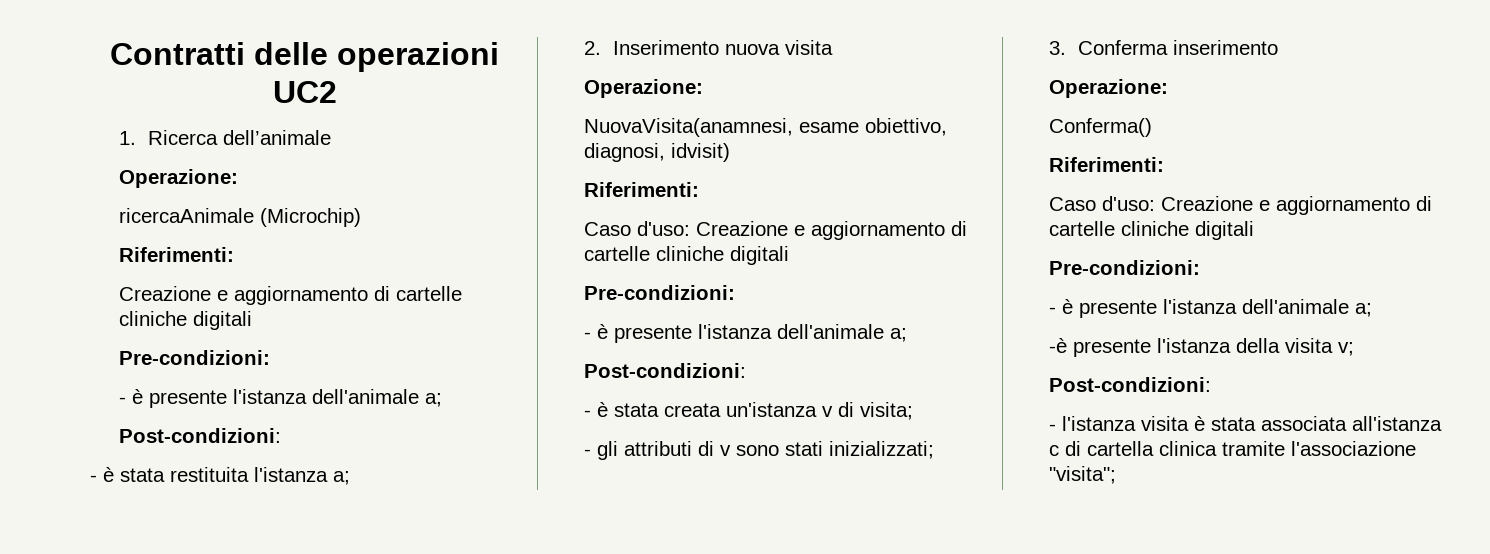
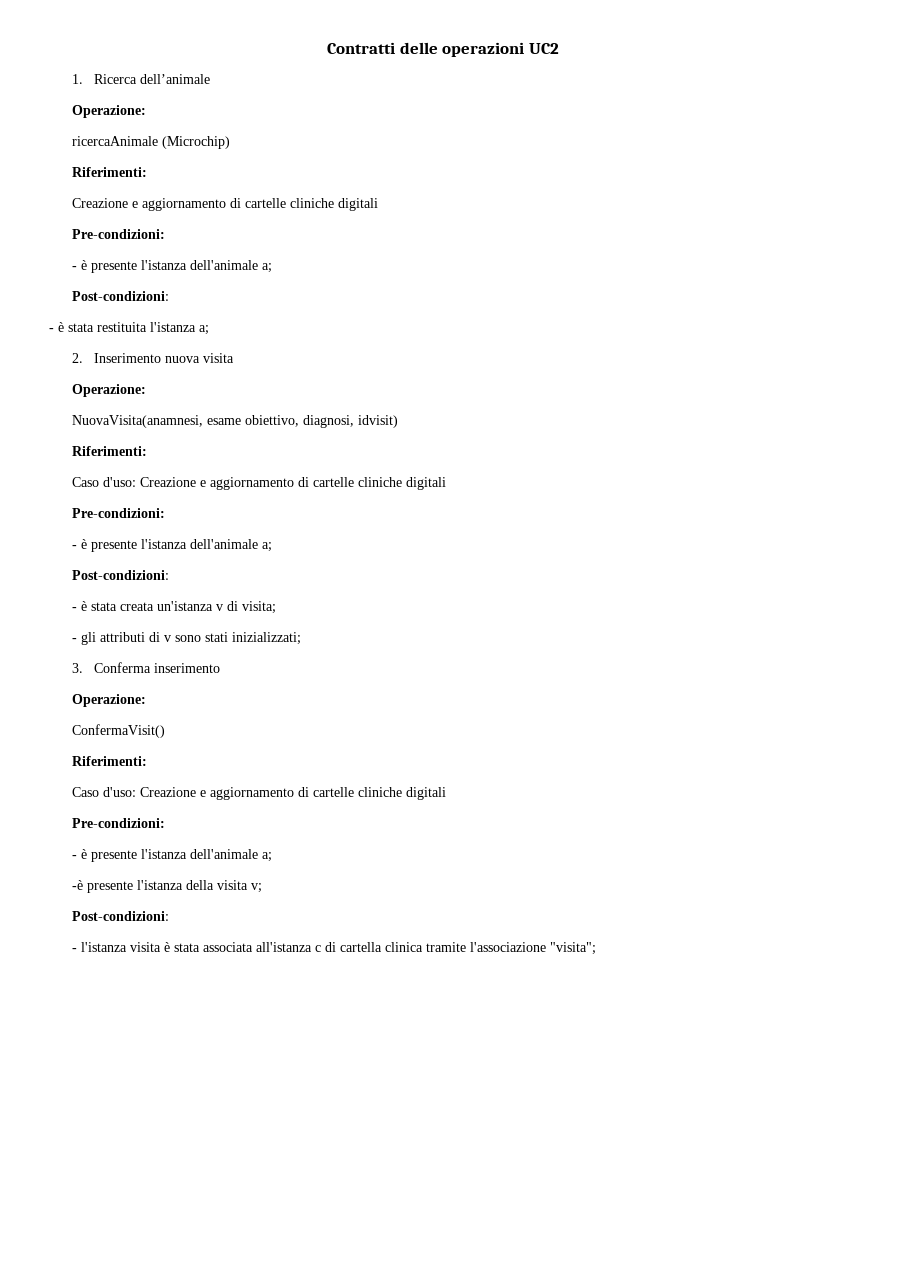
[1048,118,1152,137] Conferma() -> [71,724,165,738] ConfermaVisit()

